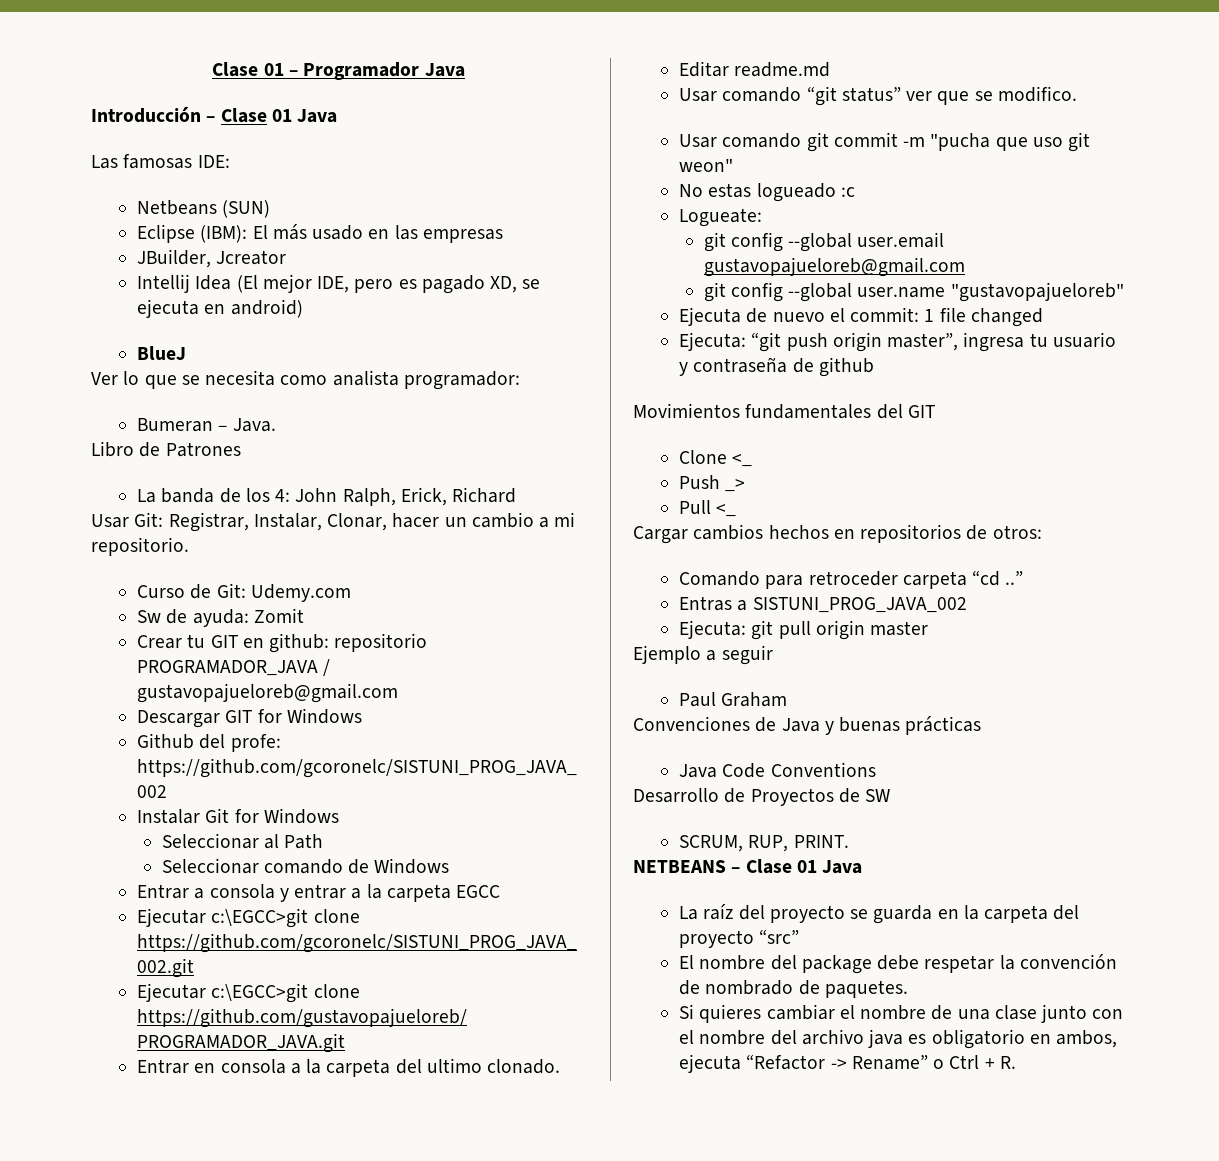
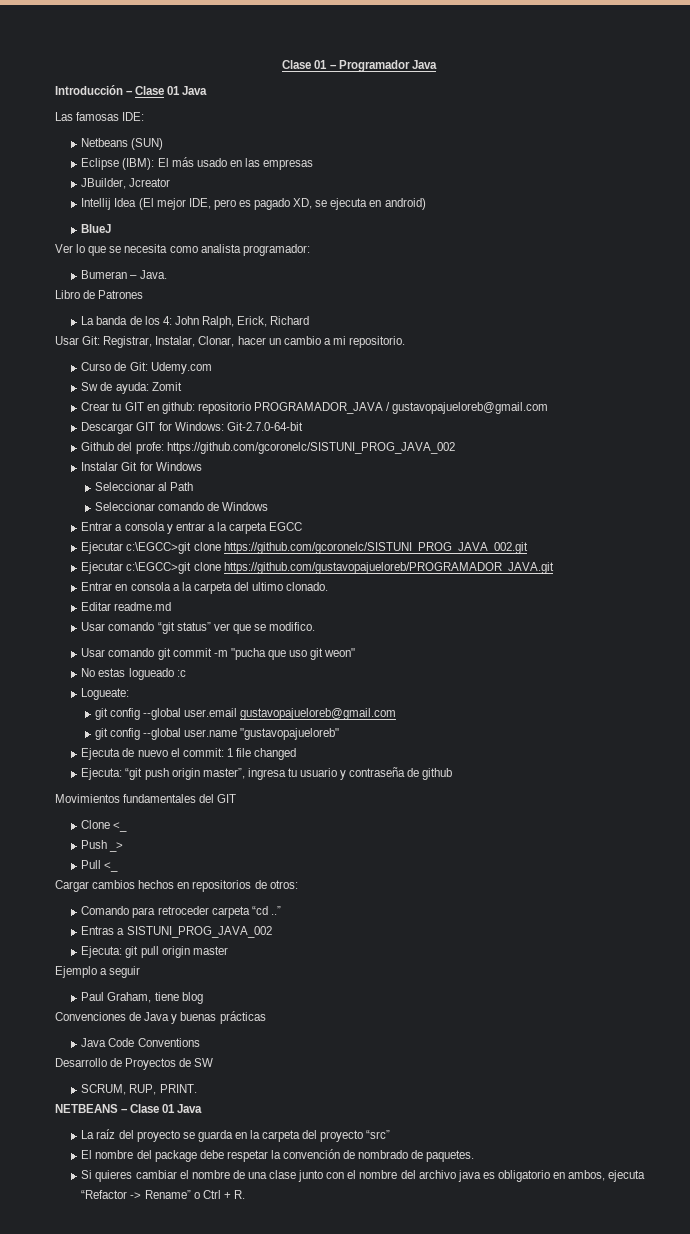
[286,708,362,724] Windows -> [174,422,303,431] Windows: Git-2.7.0-64-bit
[721,692,788,707] Graham -> [107,992,203,1004] Graham, tiene blog

